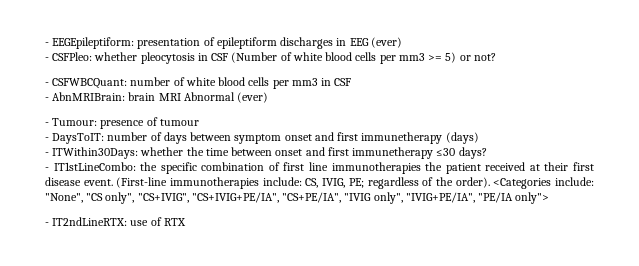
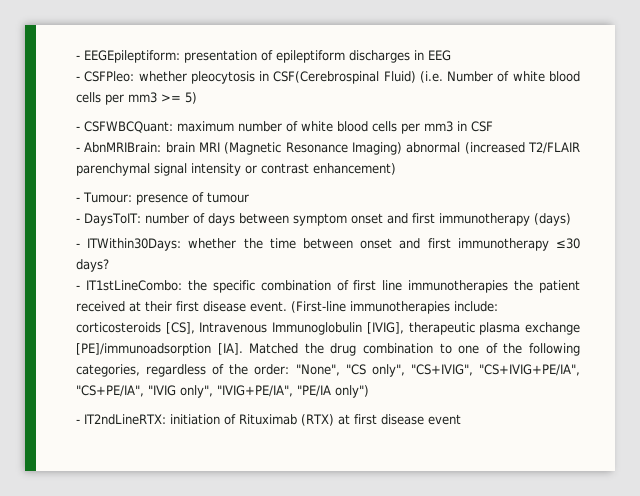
[370,37,402,48] (ever) -> (451, 55) none
[211,52,278,63] CSF (Number -> [273,71,494,84] CSF(Cerebrospinal Fluid) (i.e. Number
[459,53,496,61] or not? -> (197, 98) none
(128, 83) none -> [177,121,234,132] maximum
[183,92,269,103] Abnormal (ever) -> [224,142,580,155] [76,163,396,176] (Magnetic Resonance Imaging) abnormal (increased T2/FLAIR parenchymal signal intensity or contrast enhancement)
[361,132,443,144] immunetherapy -> [438,213,530,226] immunotherapy
[352,147,434,159] immunetherapy -> [457,238,549,251] immunotherapy
[305,177,594,189] CS, IVIG, PE; regardless of the order). <Categories include: -> [76,322,580,335] [76,343,581,356] [76,364,290,377] corticosteroids [CS], Intravenous Immunoglobulin [IVIG], therapeutic plasma exchange [PE]/immunoadsorption [IA]. Matched the drug combination to one of the following categories, regardless of the order:
[515,192,550,204] only"> -> [335,385,369,398] only")
[130,217,186,226] use of RTX -> [170,414,461,426] initiation of Rituximab (RTX) at first disease event

